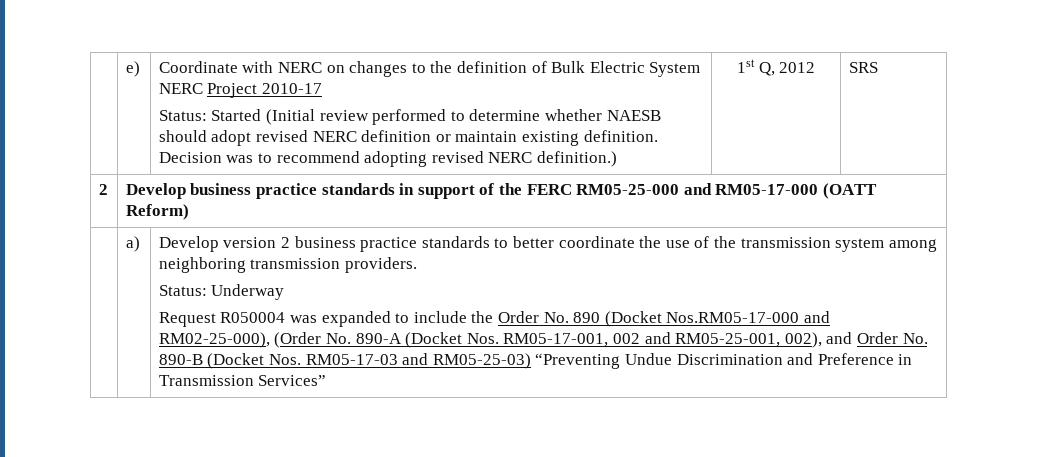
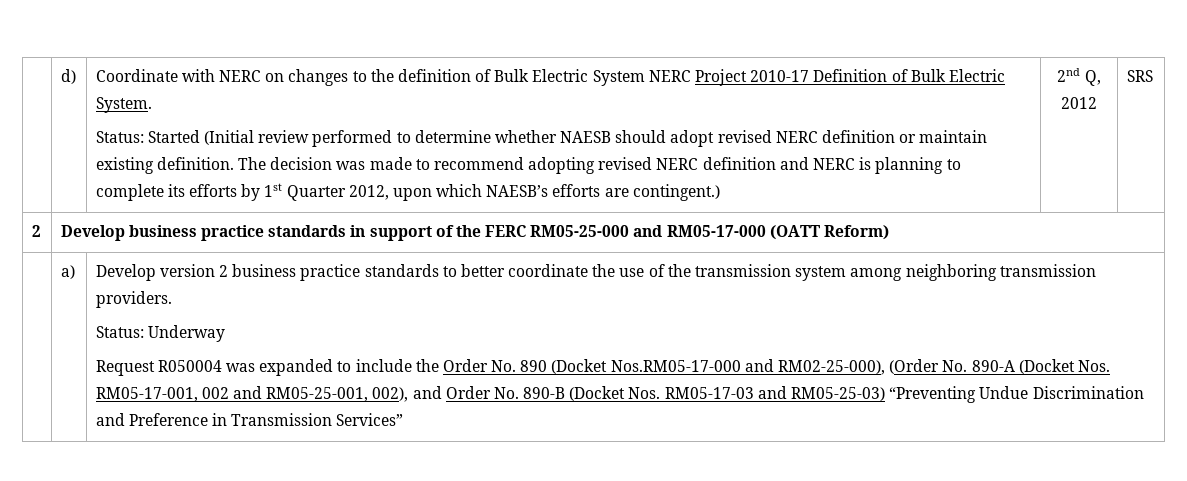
[125,61,140,77] | e) -> [60,69,76,84] | d)
(323, 88) none -> [813,69,1005,82] [95,97,152,113] Definition of Bulk Electric System.
[158,152,254,163] Decision was -> [237,157,412,170] The decision was made
[536,151,617,167] [736,59,755,73] definition.) | 1st -> [702,157,961,174] [95,183,720,201] [1057,68,1081,82] definition and NERC is planning to complete its efforts by 1st Quarter 2012, upon which NAESB’s efforts are contingent.) | 2nd

